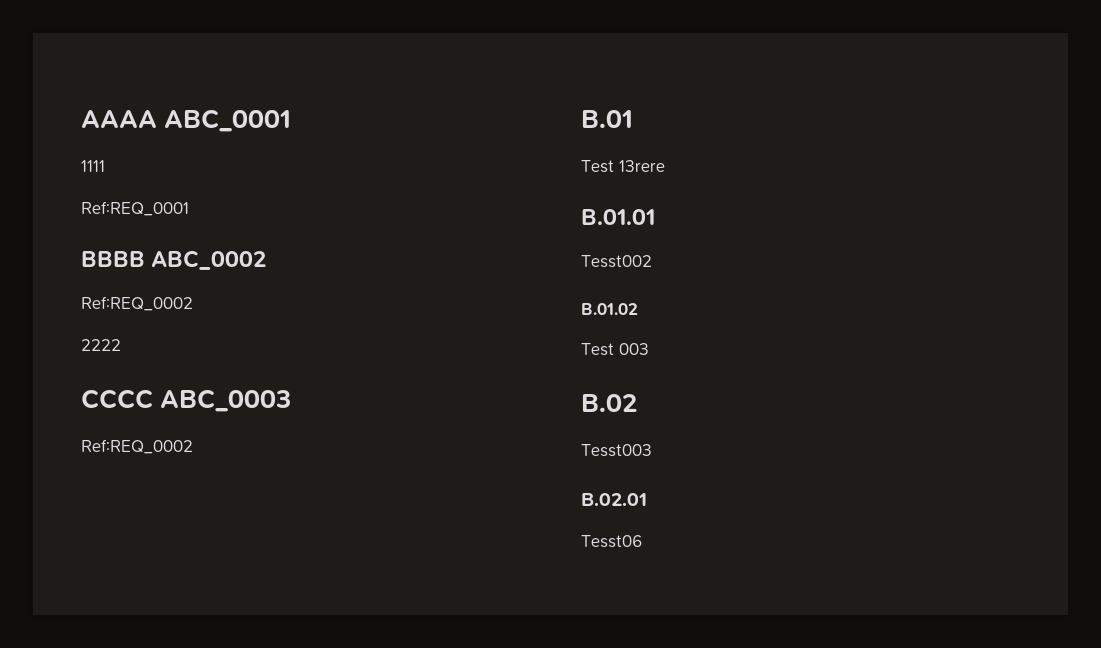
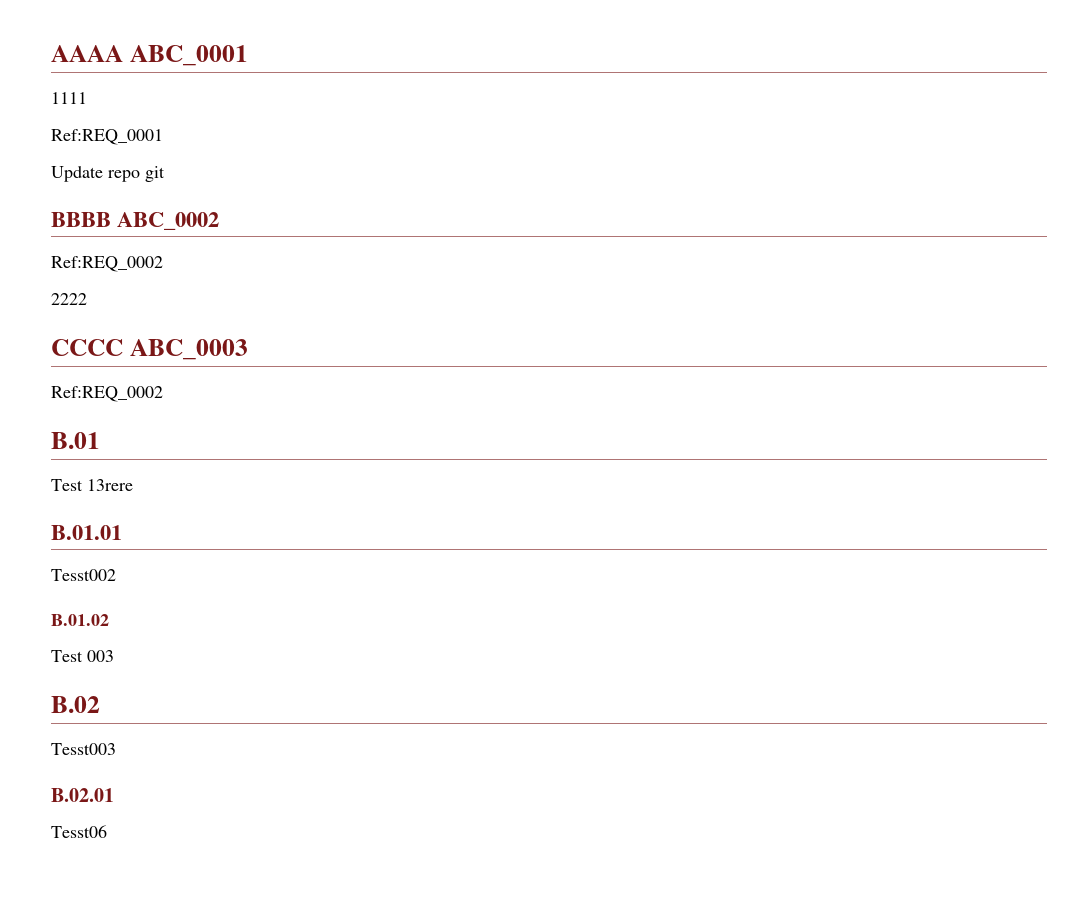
(189, 208) none -> [51,166,165,182] // Update repo git

